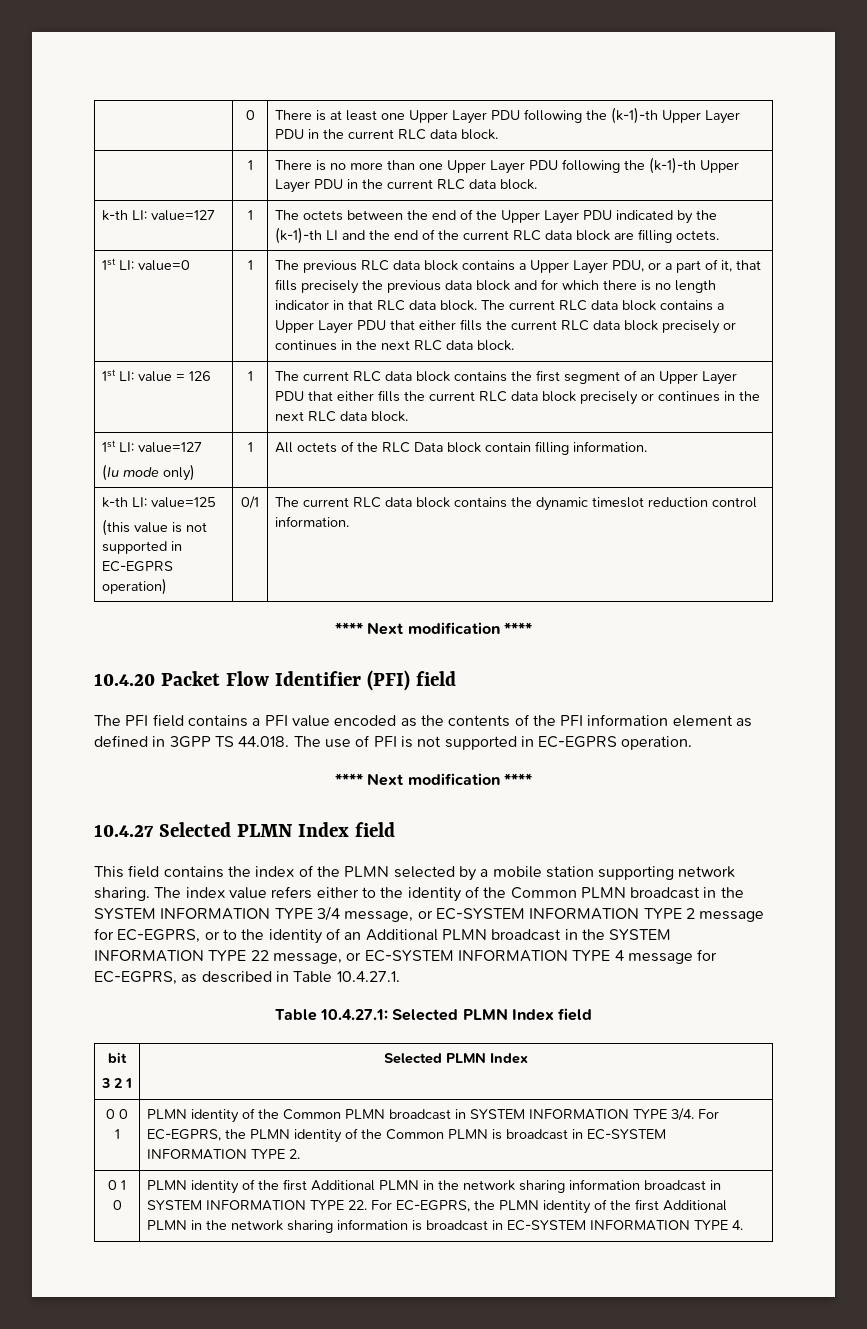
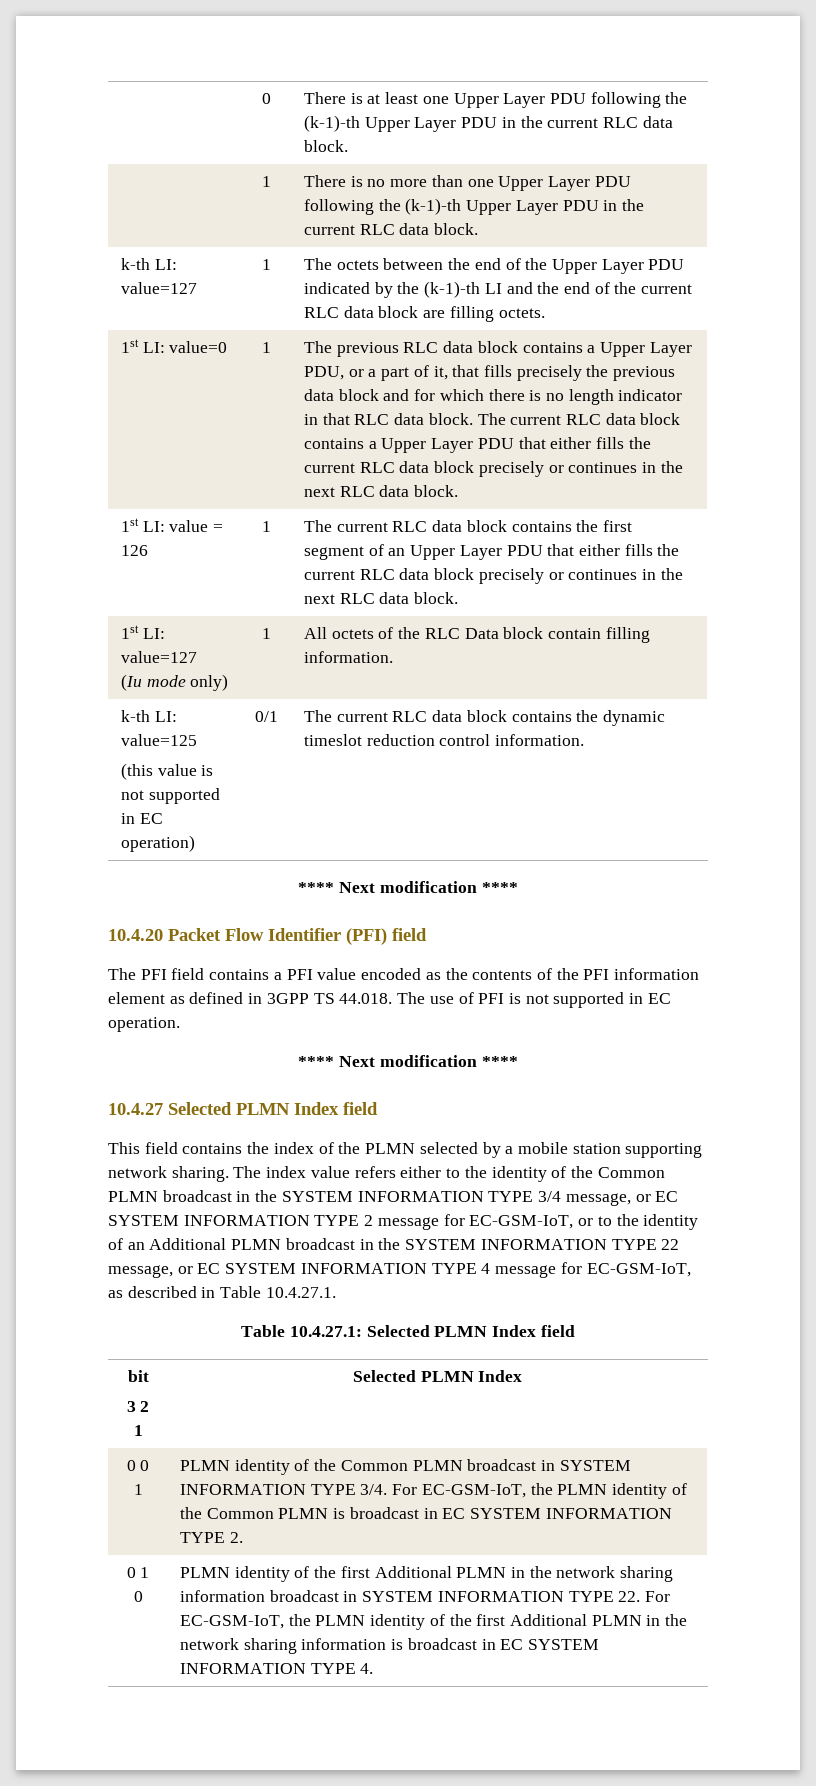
[101,561,173,572] EC-EGPRS -> [139,813,163,824] EC
[538,736,618,748] EC-EGPRS -> [647,993,671,1004] EC
[435,908,525,920] EC-SYSTEM -> [655,1191,679,1202] [108,1215,179,1226] EC SYSTEM
[117,929,201,943] EC-EGPRS, -> [469,1215,574,1229] EC-GSM-IoT,
[364,950,454,962] EC-SYSTEM -> [197,1263,297,1274] EC SYSTEM
[94,971,177,985] EC-EGPRS, -> [586,1263,691,1277] EC-GSM-IoT,
[146,1129,221,1141] EC-EGPRS, -> [421,1484,526,1498] EC-GSM-IoT,
[586,1129,666,1140] EC-SYSTEM -> [442,1508,542,1519] EC SYSTEM
[395,1200,470,1212] EC-EGPRS, -> [179,1615,284,1629] EC-GSM-IoT,
[506,1220,586,1231] EC-SYSTEM -> [500,1639,600,1650] EC SYSTEM

